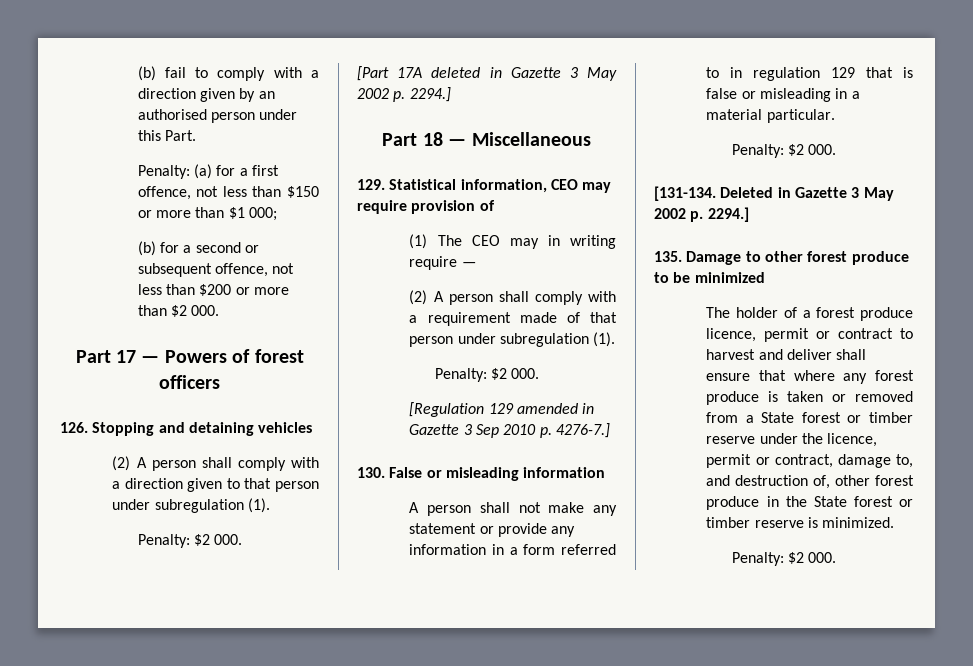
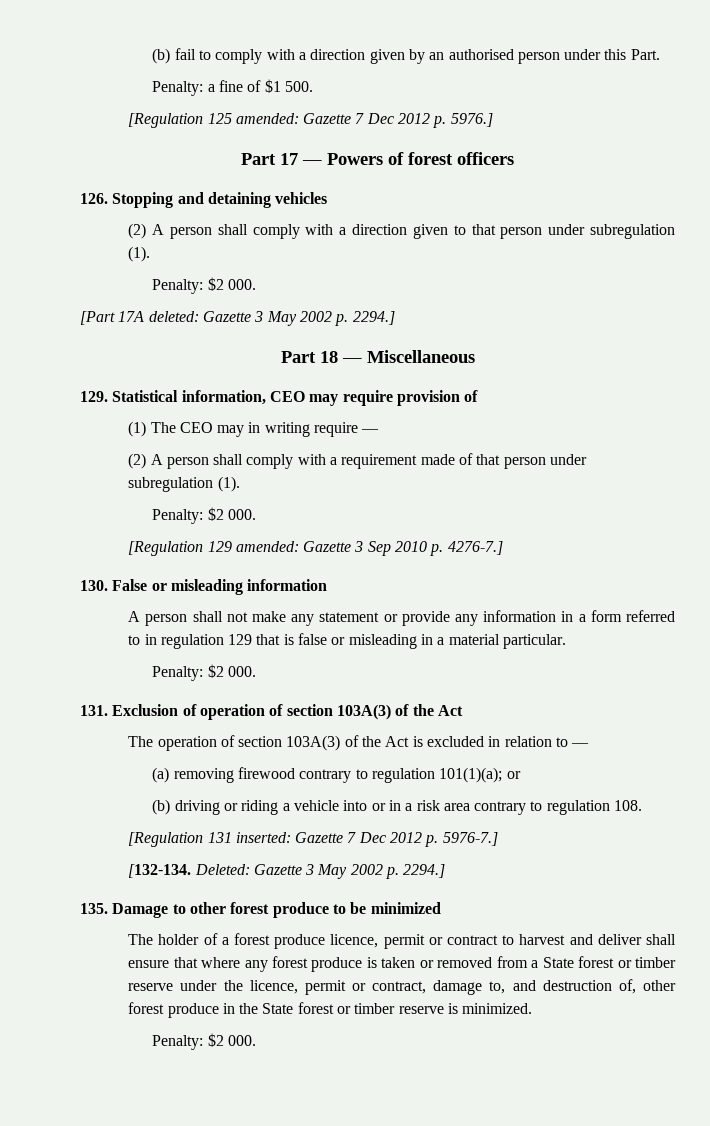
[194,164,279,179] [137,186,319,200] [137,207,277,221] [137,241,259,256] [137,263,295,277] [137,284,289,296] [137,305,220,317] (a) for a first offence, not less than $150 or more than $1 000; // (b) for a second or subsequent offence, not less than $200 or more than $2 000. -> [207,79,313,93] [128,113,493,128] a fine of $1 500. // [Regulation 125 amended: Gazette 7 Dec 2012 p. 5976.]
[431,67,502,78] deleted in -> [148,311,199,322] deleted:
[517,403,595,414] amended in -> [235,541,299,552] amended:
[654,186,791,201] [131-134. Deleted in -> [80,704,463,720] [128,735,590,751] [152,767,521,783] [152,799,643,815] [128,832,498,847] [128,864,250,878] 131. Exclusion of operation of section 103A(3) of the Act // The operation of section 103A(3) of the Act is excluded in relation to — // (a) removing firewood contrary to regulation 101(1)(a); or // (b) driving or riding a vehicle into or in a risk area contrary to regulation 108. // [Regulation 131 inserted: Gazette 7 Dec 2012 p. 5976-7.] // [132-134. Deleted:

